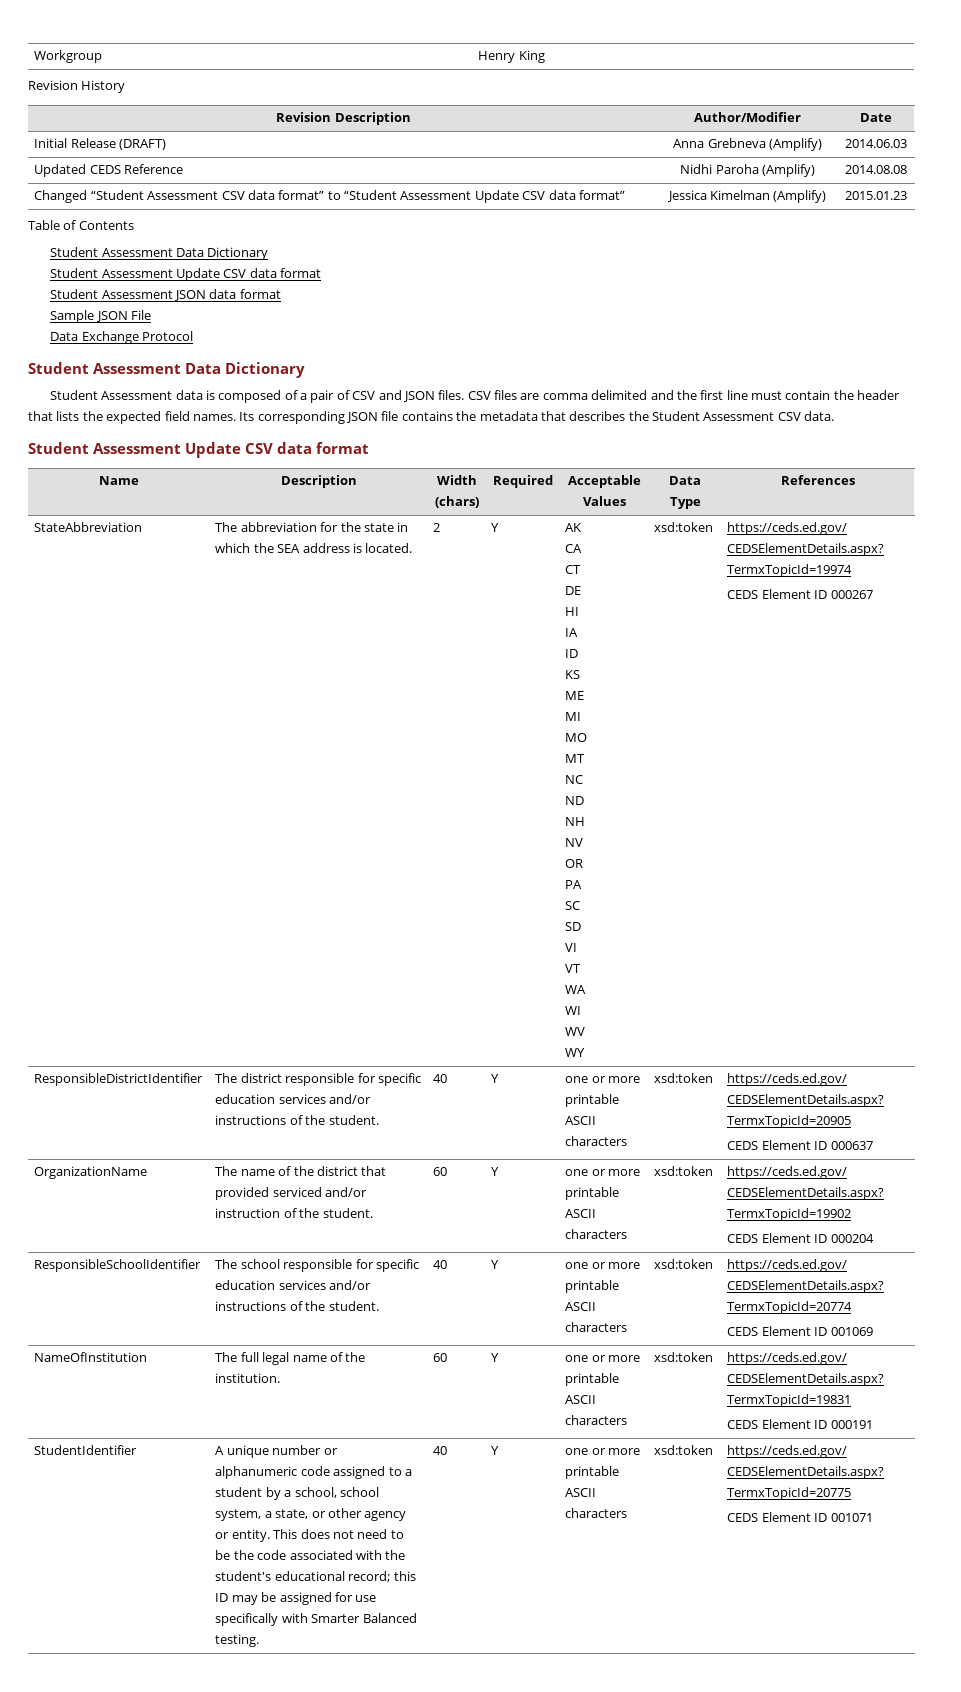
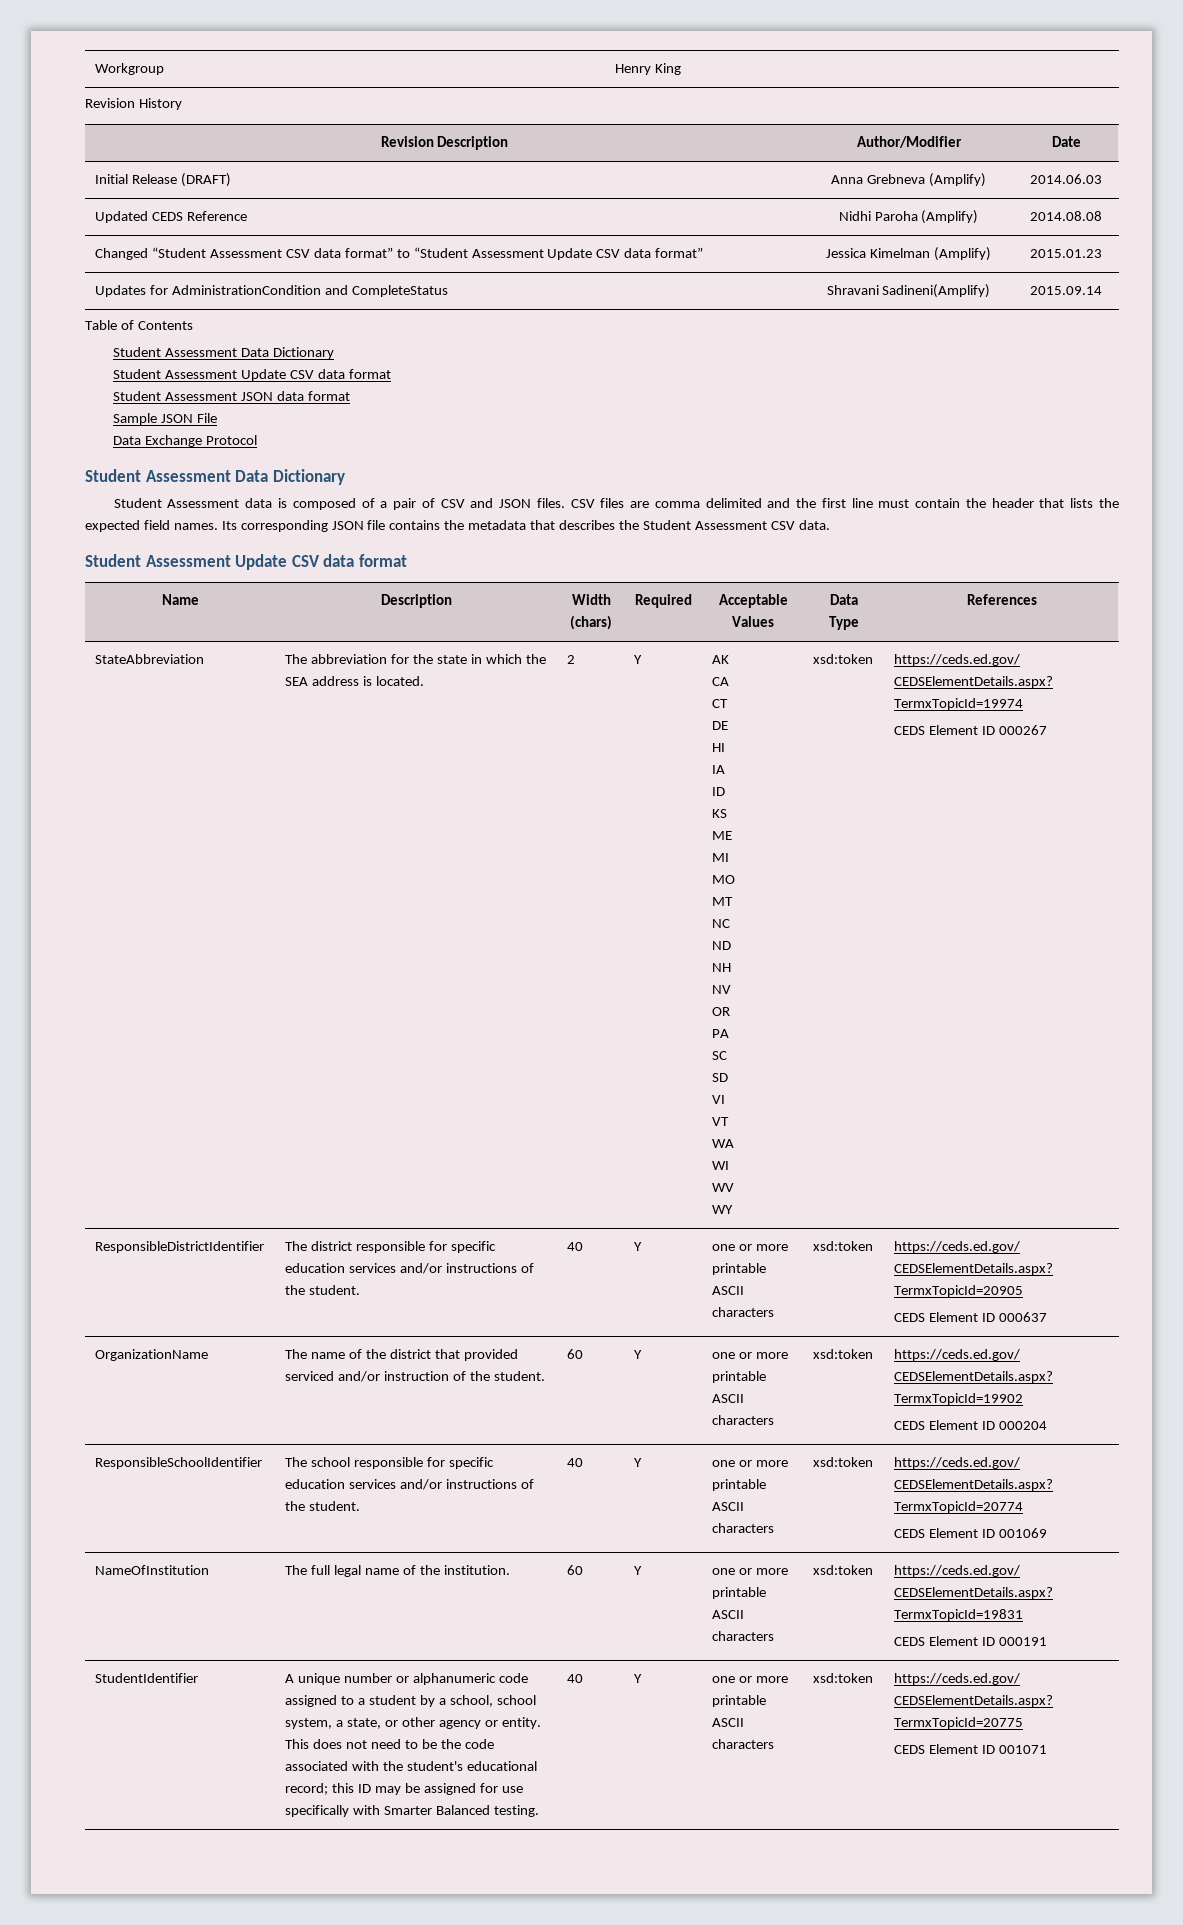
(907, 195) none -> [95,285,448,297] [826,284,991,298] [1030,286,1102,295] // Updates for AdministrationCondition and CompleteStatus | Shravani Sadineni(Amplify) | 2015.09.14

